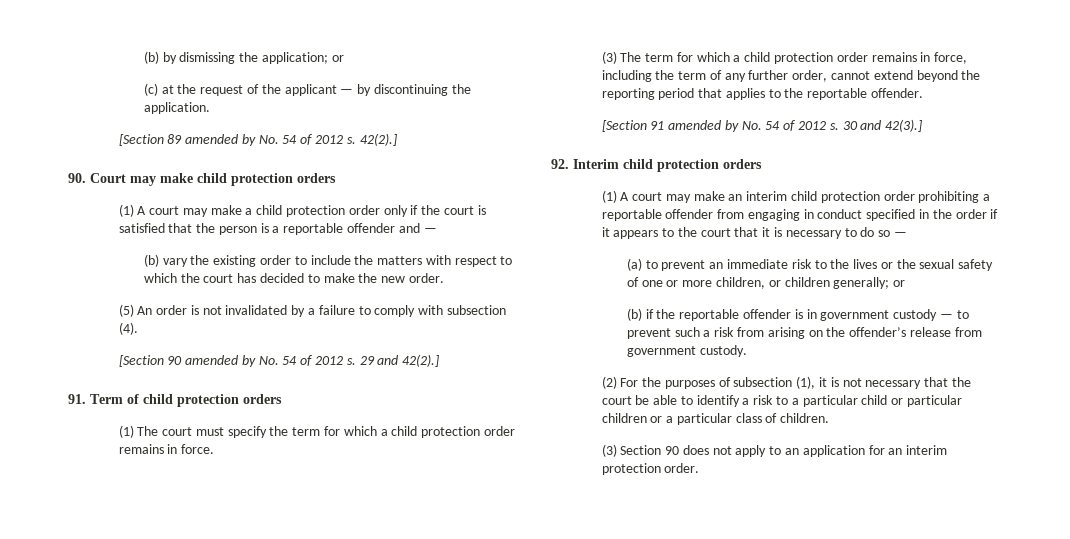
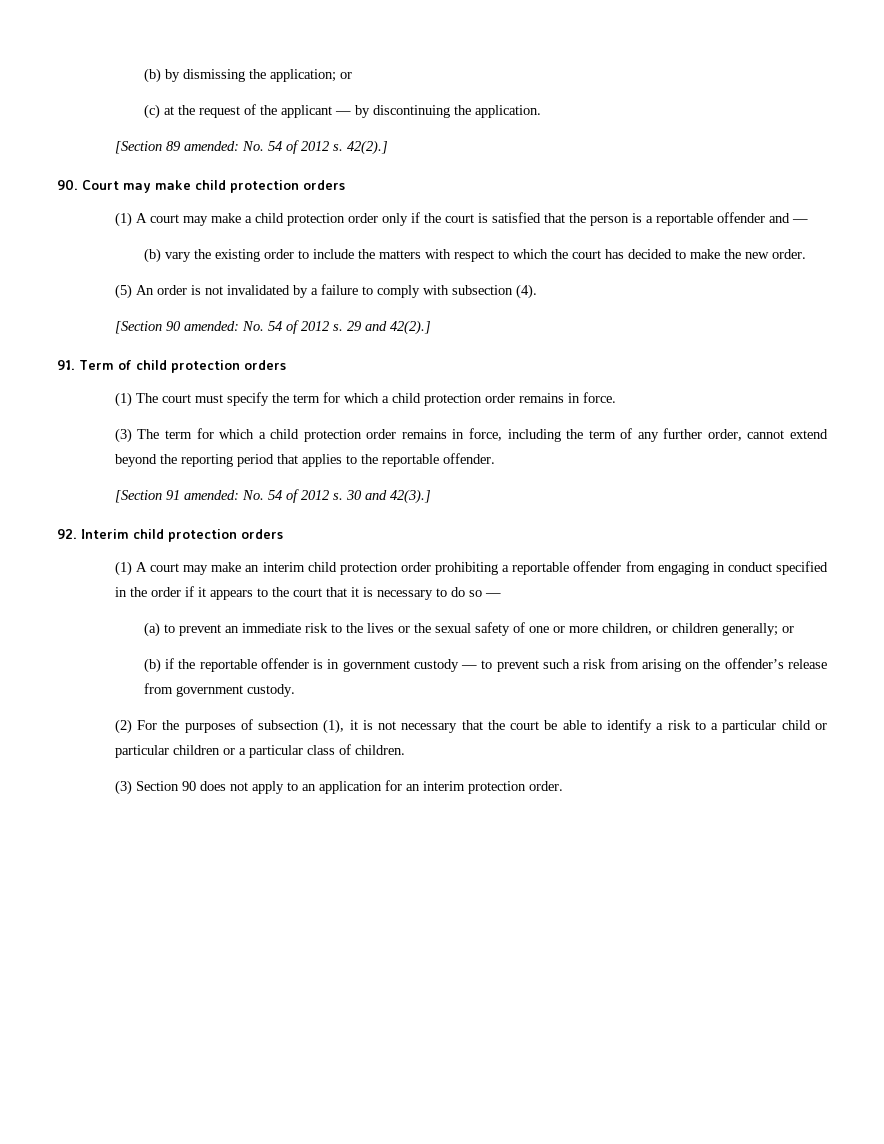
[185,134,256,146] amended by -> [183,141,239,151] amended:
[185,355,256,367] amended by -> [183,321,239,331] amended:
[668,120,739,132] amended by -> [183,490,239,500] amended:

